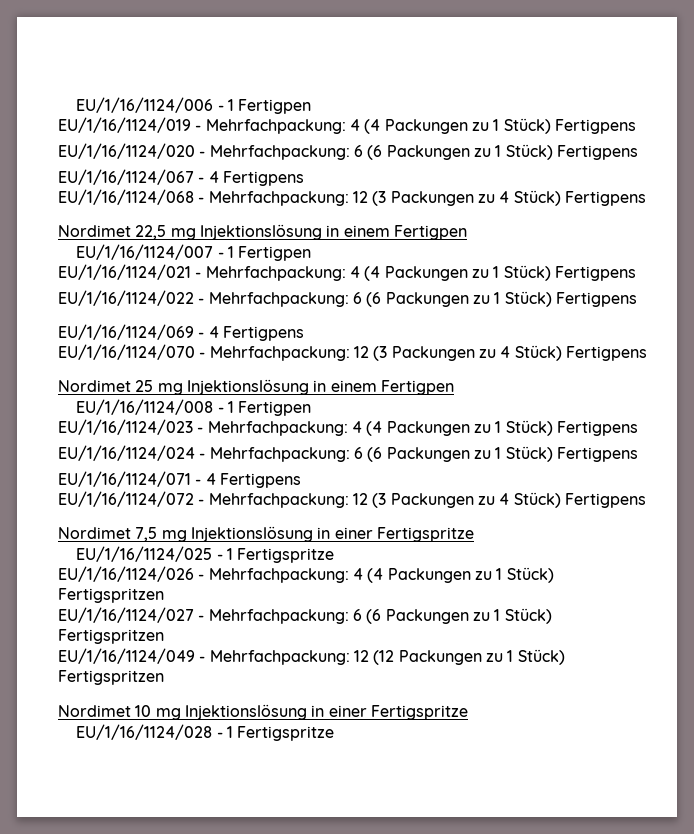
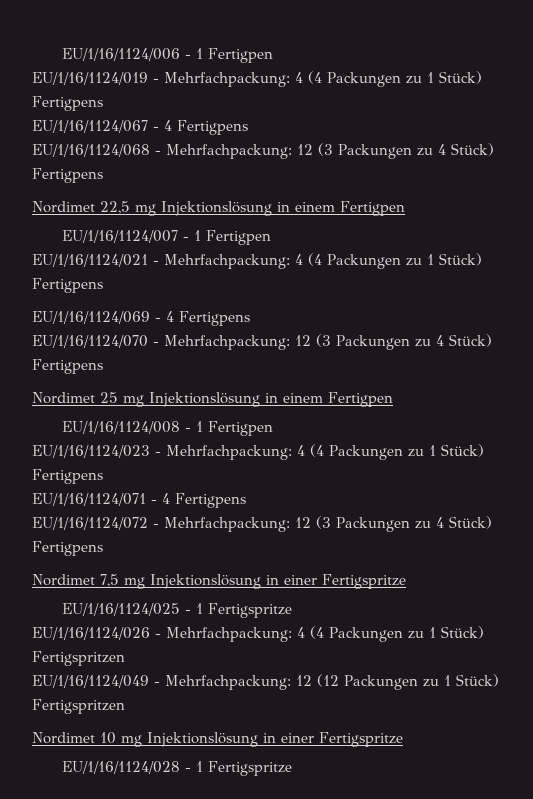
[58,143,638,160] // EU/1/16/1124/020 - Mehrfachpackung: 6 (6 Packungen zu 1 Stück) Fertigpens -> (103, 103) none
[58,290,637,307] // EU/1/16/1124/022 - Mehrfachpackung: 6 (6 Packungen zu 1 Stück) Fertigpens -> (103, 285) none
[58,445,638,462] // EU/1/16/1124/024 - Mehrfachpackung: 6 (6 Packungen zu 1 Stück) Fertigpens -> (103, 476) none
[58,607,552,624] [58,629,164,644] // EU/1/16/1124/027 - Mehrfachpackung: 6 (6 Packungen zu 1 Stück) Fertigspritzen -> (125, 658) none

